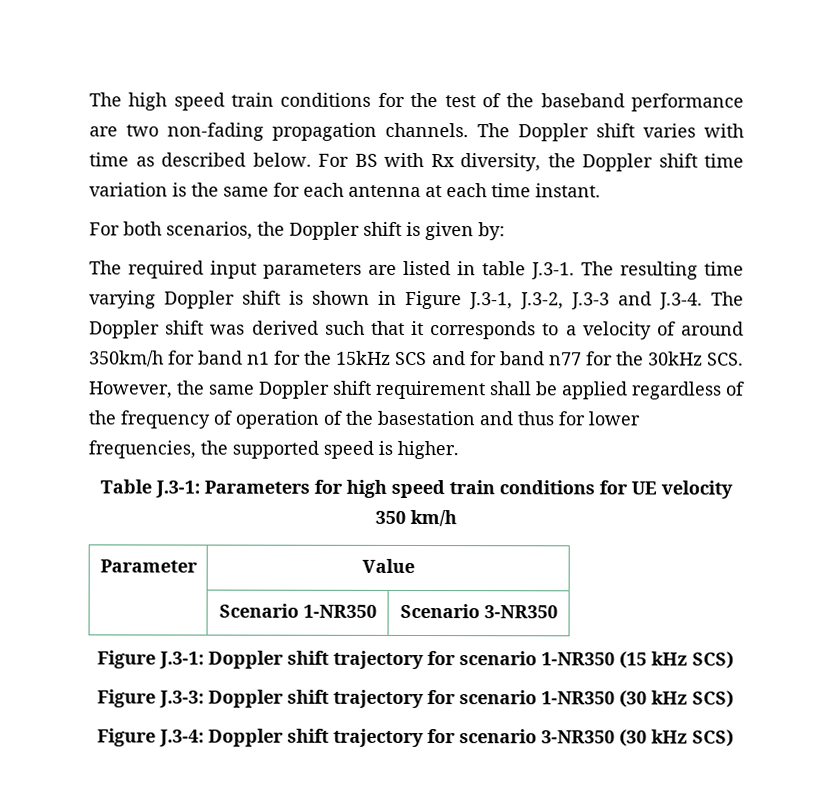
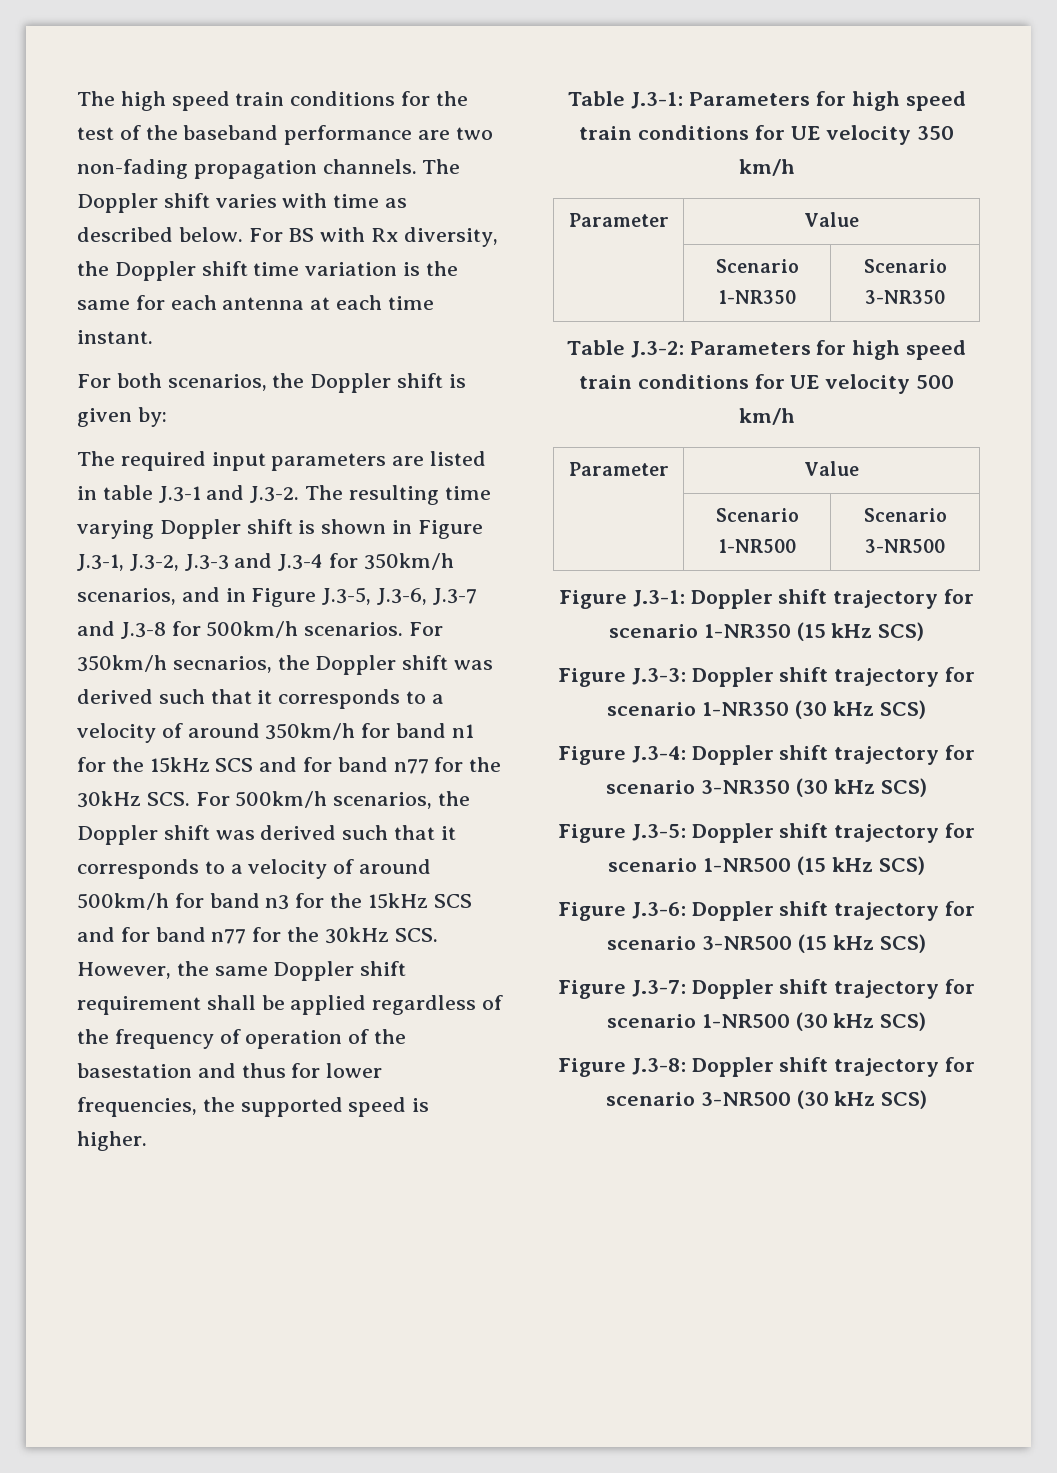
[531,262,575,280] J.3-1. -> [158,485,300,503] J.3-1 and J.3-2.
[659,291,744,310] J.3-4. The -> [278,553,454,571] [77,587,477,607] [77,621,444,639] [77,655,310,673] J.3-4 for 350km/h scenarios, and in Figure J.3-5, J.3-6, J.3-7 and J.3-8 for 500km/h scenarios. For 350km/h secnarios, the
(745, 359) none -> [195,791,471,809] [77,825,456,845] [77,859,432,879] [77,893,472,910] [77,927,438,944] For 500km/h scenarios, the Doppler shift was derived such that it corresponds to a velocity of around 500km/h for band n3 for the 15kHz SCS and for band n77 for the 30kHz SCS.
(558, 612) none -> [566,340,967,360] [578,374,955,394] [738,408,795,425] [568,462,669,476] [804,461,860,476] [715,508,799,522] [718,539,796,553] [863,508,947,522] [865,539,945,553] // Table J.3-2: Parameters for high speed train conditions for UE velocity 500 km/h // Parameter | Value // | Scenario 1-NR500 | Scenario 3-NR500
(734, 738) none -> [557,823,976,843] [608,856,925,875] [557,901,976,921] [607,934,926,953] [557,979,976,999] [606,1012,927,1031] [557,1057,976,1077] [605,1090,928,1109] // Figure J.3-5: Doppler shift trajectory for scenario 1-NR500 (15 kHz SCS) // Figure J.3-6: Doppler shift trajectory for scenario 3-NR500 (15 kHz SCS) // Figure J.3-7: Doppler shift trajectory for scenario 1-NR500 (30 kHz SCS) // Figure J.3-8: Doppler shift trajectory for scenario 3-NR500 (30 kHz SCS)

